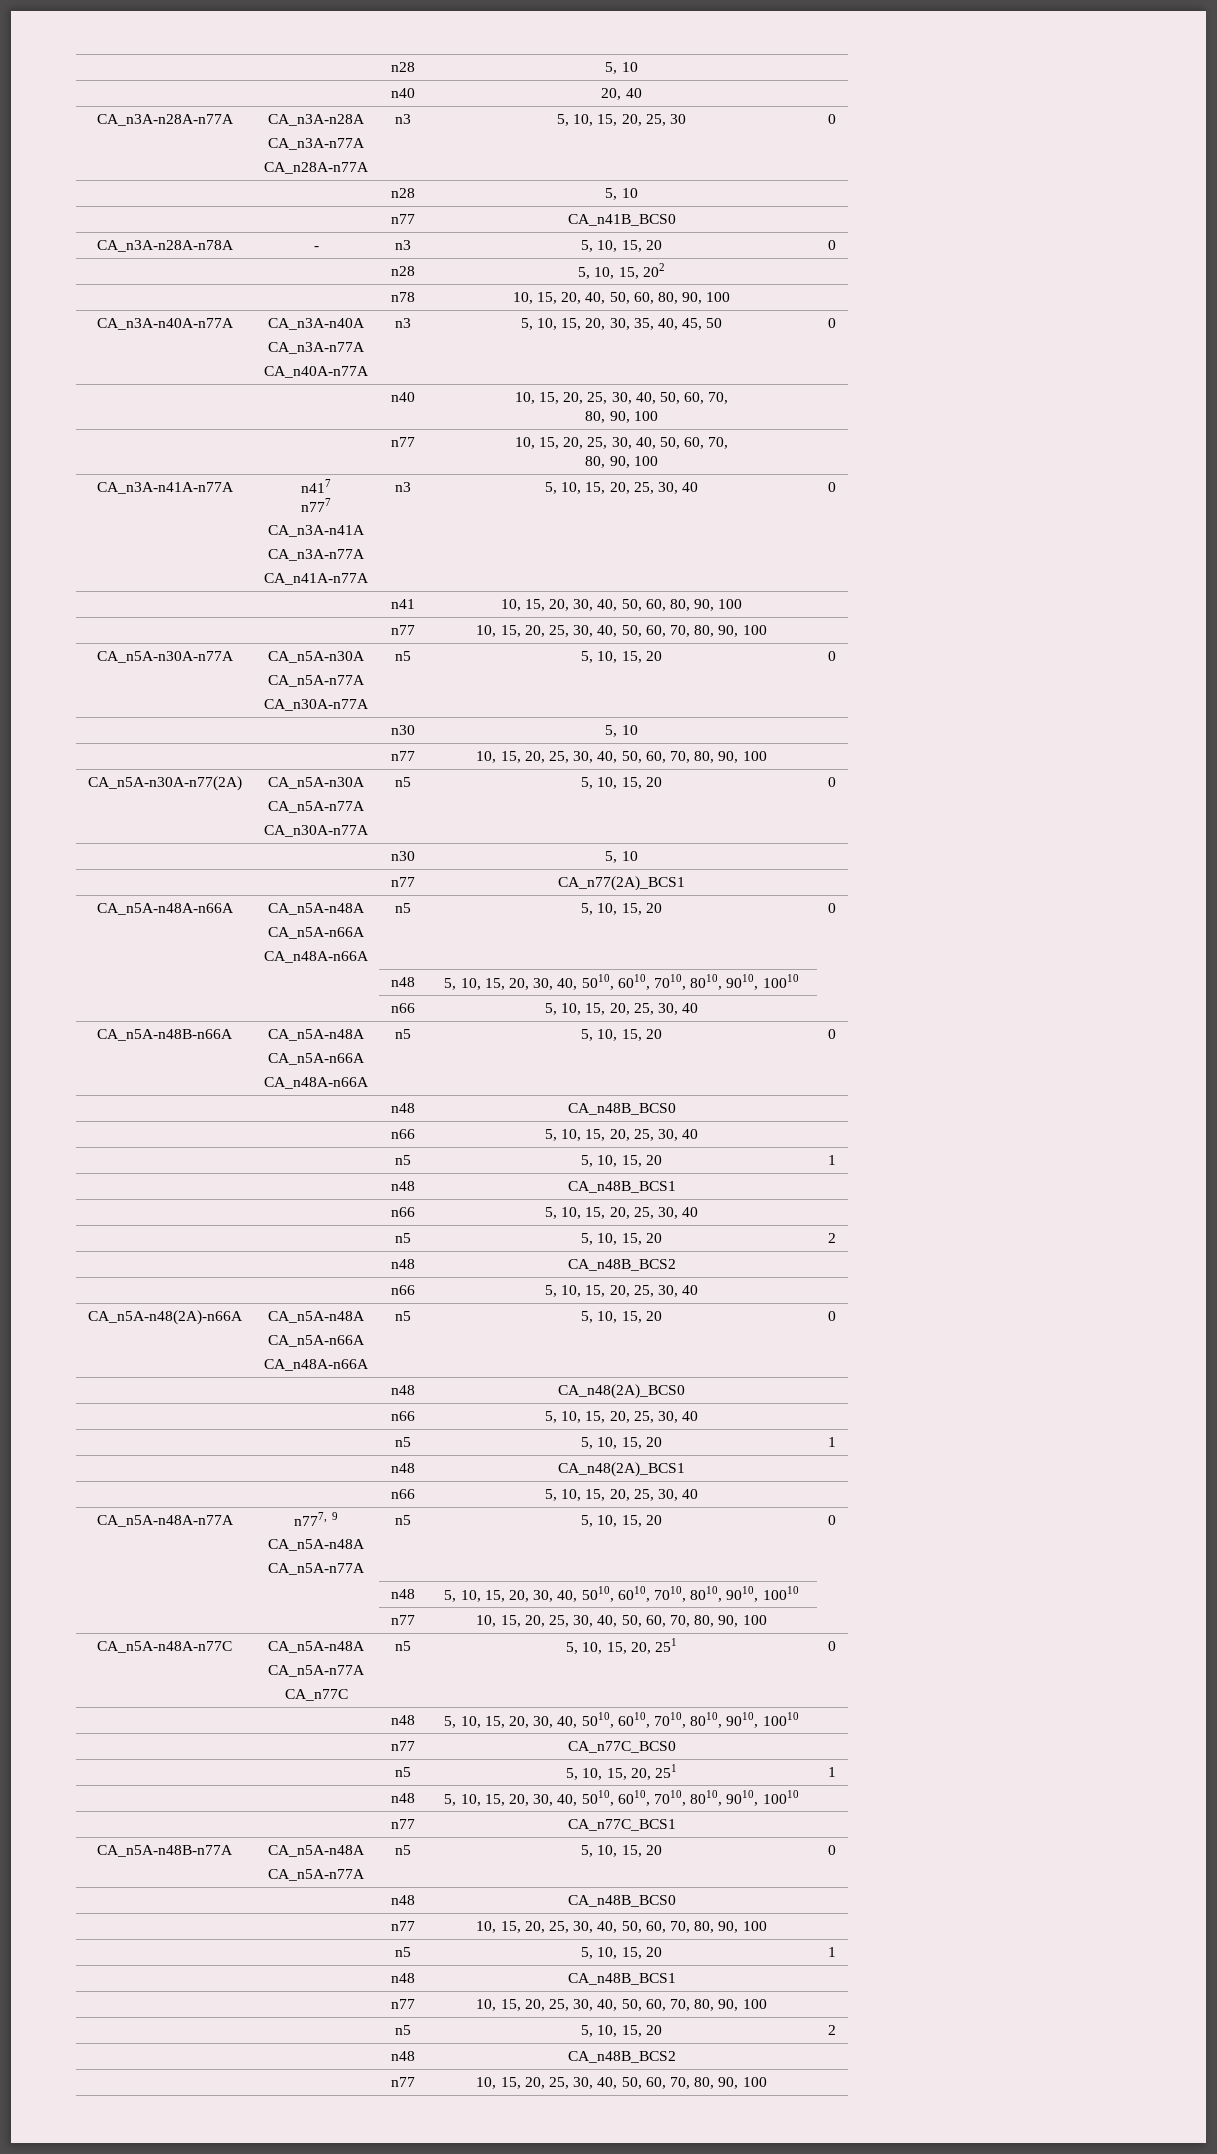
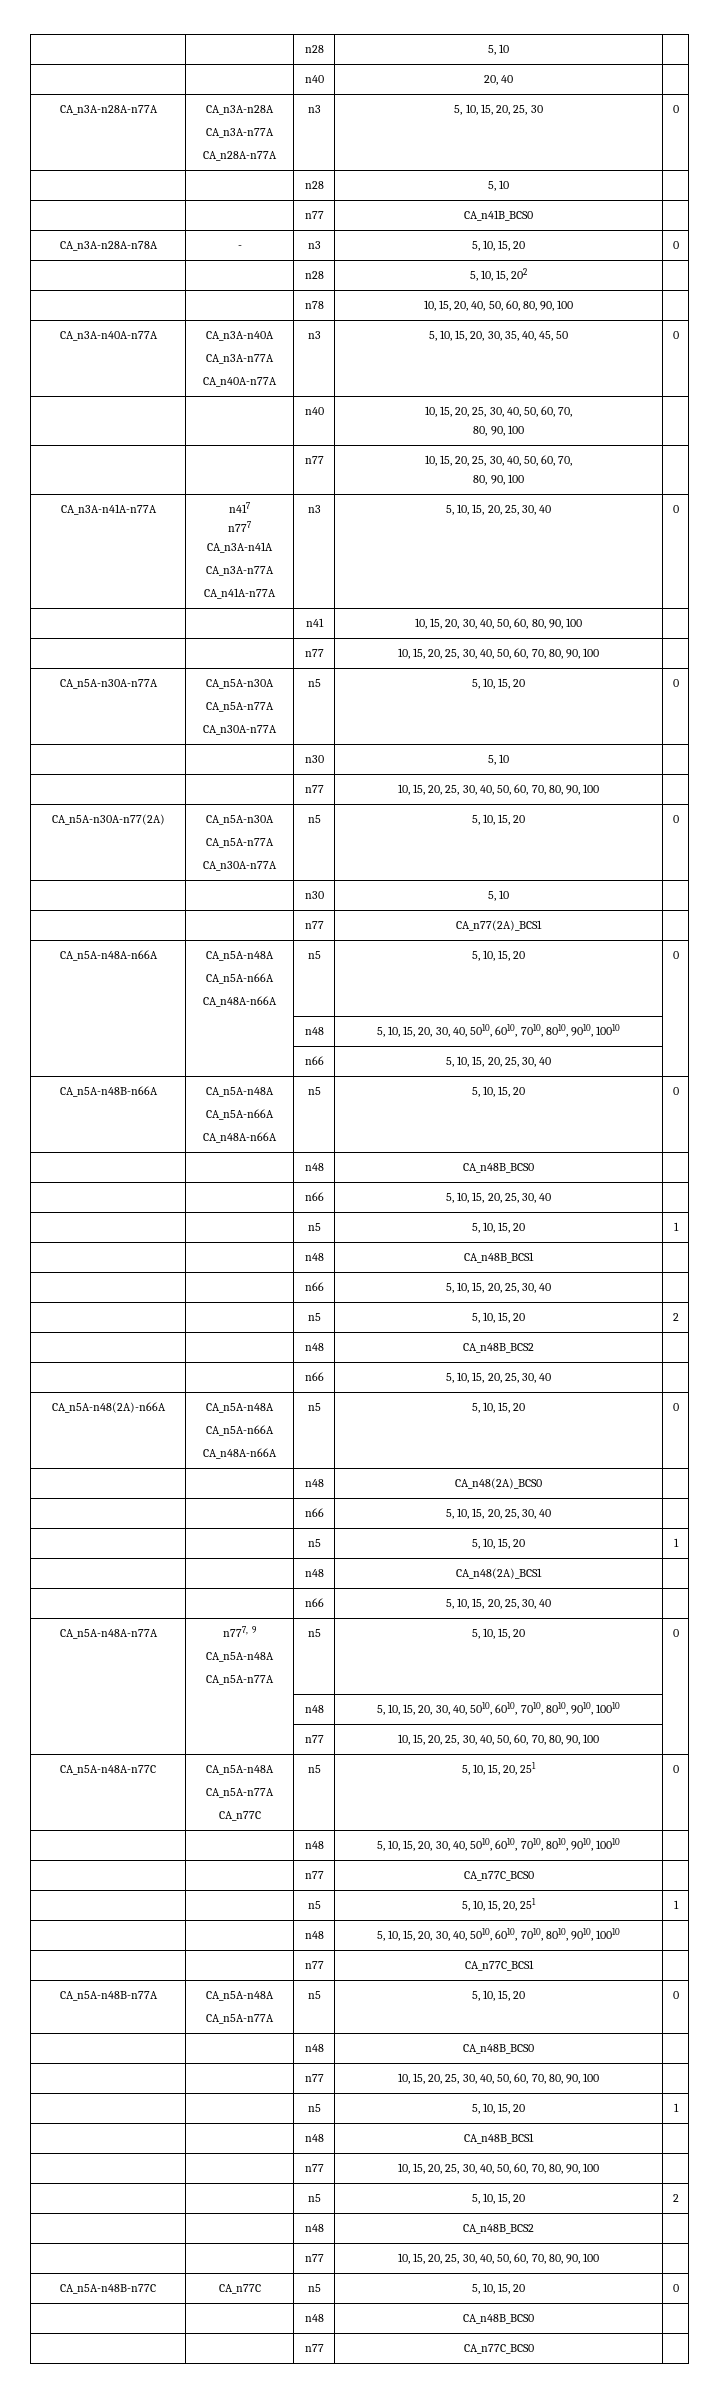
(767, 2082) none -> [60,2284,156,2294] [218,2284,261,2294] [307,2284,321,2292] [471,2283,526,2294] [672,2284,679,2292] [304,2314,324,2322] [463,2314,534,2324] [304,2344,324,2352] [463,2344,534,2354] // CA_n5A-n48B-n77C | CA_n77C | n5 | 5, 10, 15, 20 | 0 // | | n48 | CA_n48B_BCS0 | // | | n77 | CA_n77C_BCS0 |

